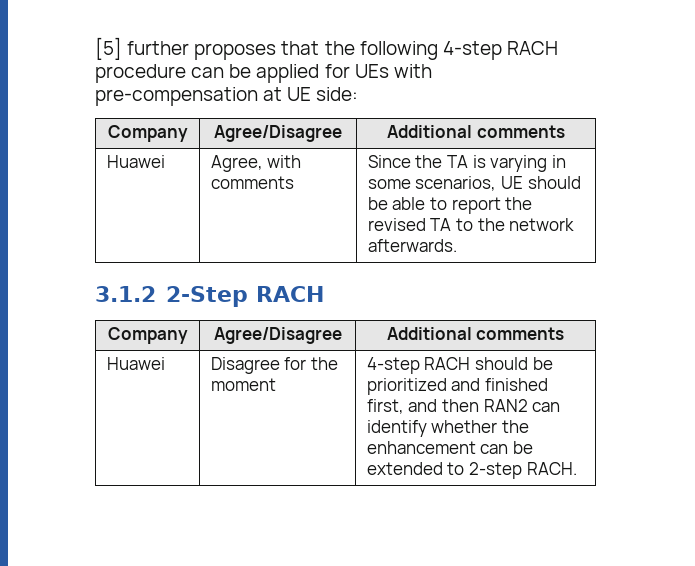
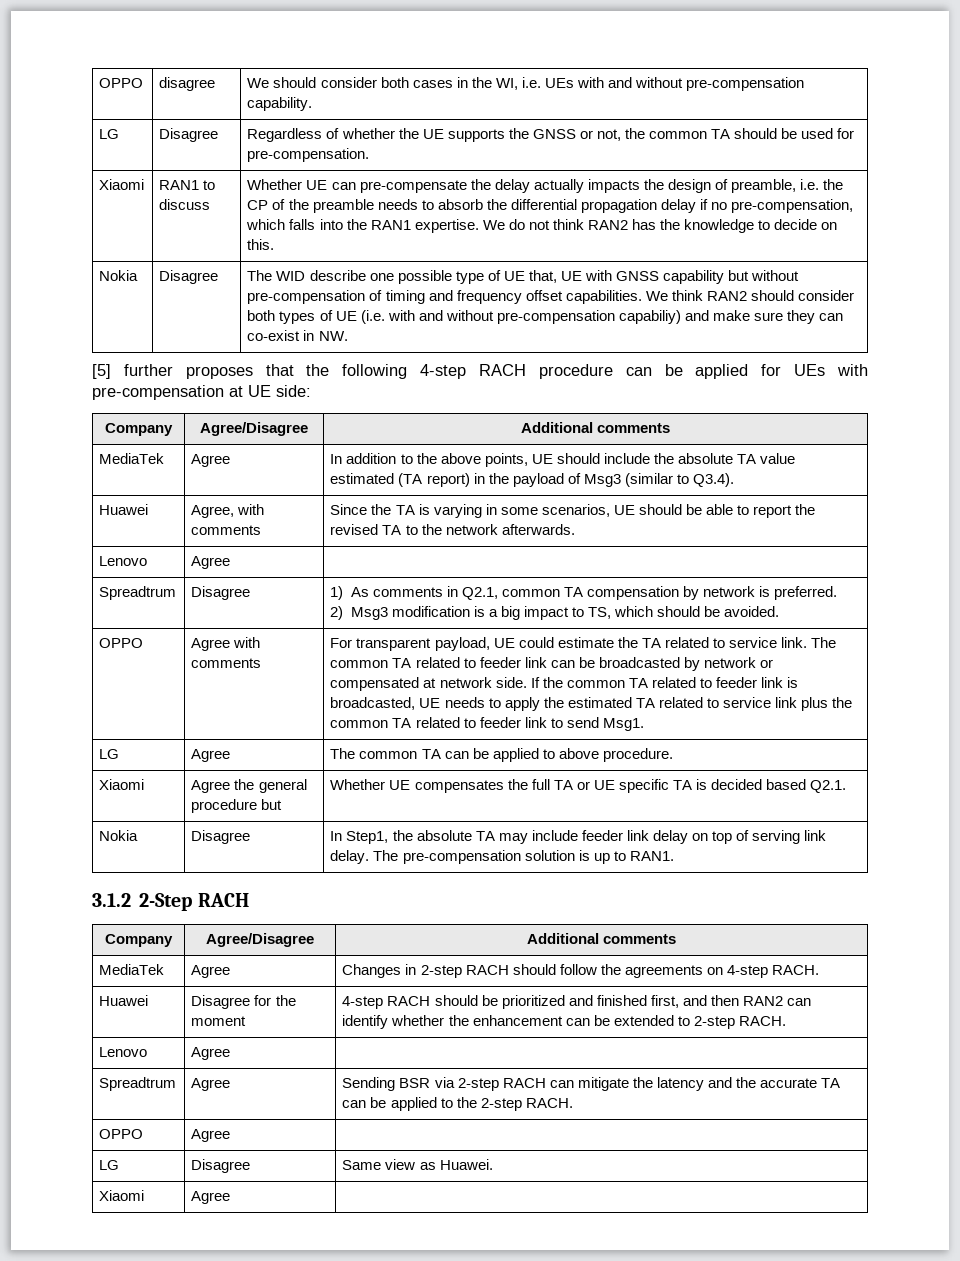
(95, 48) none -> [99,78,144,88] [159,77,216,91] [247,77,805,91] [247,97,313,111] [99,129,120,139] [159,128,219,142] [247,128,855,142] [247,148,370,162] [99,179,145,190] [159,180,216,190] [159,199,211,210] [247,179,844,193] [247,199,854,213] [246,219,838,233] [247,239,275,250] [99,270,139,281] [159,270,219,284] [247,270,800,284] [247,290,854,304] [247,310,844,324] [247,330,348,341] OPPO | disagree | We should consider both cases in the WI, i.e. UEs with and without pre-compensation capability. // LG | Disagree | Regardless of whether the UE supports the GNSS or not, the common TA should be used for pre-compensation. // Xiaomi | RAN1 to discuss | Whether UE can pre-compensate the delay actually impacts the design of preamble, i.e. the CP of the preamble needs to absorb the differential propagation delay if no pre-compensation, which falls into the RAN1 expertise. We do not think RAN2 has the knowledge to decide on this. // Nokia | Disagree | The WID describe one possible type of UE that, UE with GNSS capability but without pre-compensation of timing and frequency offset capabilities. We think RAN2 should consider both types of UE (i.e. with and without pre-compensation capabiliy) and make sure they can co-exist in NW. //
(565, 131) none -> [99,453,165,464] [191,454,231,467] [330,453,795,467] [330,473,734,487] // MediaTek | Agree | In addition to the above points, UE should include the absolute TA value estimated (TA report) in the payload of Msg3 (similar to Q3.4).
(457, 245) none -> [99,556,148,566] [191,556,231,569] [99,586,177,600] [191,586,251,600] [330,586,838,600] [330,606,780,620] [99,638,144,648] [191,637,261,651] [191,658,262,668] [330,637,836,651] [330,657,773,671] [330,677,798,691] [330,697,853,711] [330,717,644,731] [99,749,120,759] [191,749,231,762] [330,748,673,762] [99,779,145,790] [191,779,307,793] [191,799,283,813] [330,779,847,793] [99,830,139,841] [191,830,251,844] [330,830,827,844] [330,850,674,864] // Lenovo | Agree | // Spreadtrum | Disagree | 1) As comments in Q2.1, common TA compensation by network is preferred. // 2) Msg3 modification is a big impact to TS, which should be avoided. // OPPO | Agree with comments | For transparent payload, UE could estimate the TA related to service link. The common TA related to feeder link can be broadcasted by network or compensated at network side. If the common TA related to feeder link is broadcasted, UE needs to apply the estimated TA related to service link plus the common TA related to feeder link to send Msg1. // LG | Agree | The common TA can be applied to above procedure. // Xiaomi | Agree the general procedure but | Whether UE compensates the full TA or UE specific TA is decided based Q2.1. // Nokia | Disagree | In Step1, the absolute TA may include feeder link delay on top of serving link delay. The pre-compensation solution is up to RAN1.
(565, 333) none -> [99,964,165,975] [191,965,231,978] [342,964,819,978] // MediaTek | Agree | Changes in 2-step RACH should follow the agreements on 4-step RACH.
(577, 468) none -> [99,1047,148,1057] [191,1047,231,1060] [99,1077,177,1091] [191,1078,231,1091] [342,1077,840,1091] [342,1097,573,1111] [99,1129,144,1139] [191,1129,231,1142] [99,1160,120,1170] [191,1159,251,1173] [342,1159,493,1170] [99,1190,145,1201] [191,1191,231,1204] // Lenovo | Agree | // Spreadtrum | Agree | Sending BSR via 2-step RACH can mitigate the latency and the accurate TA can be applied to the 2-step RACH. // OPPO | Agree | // LG | Disagree | Same view as Huawei. // Xiaomi | Agree |

